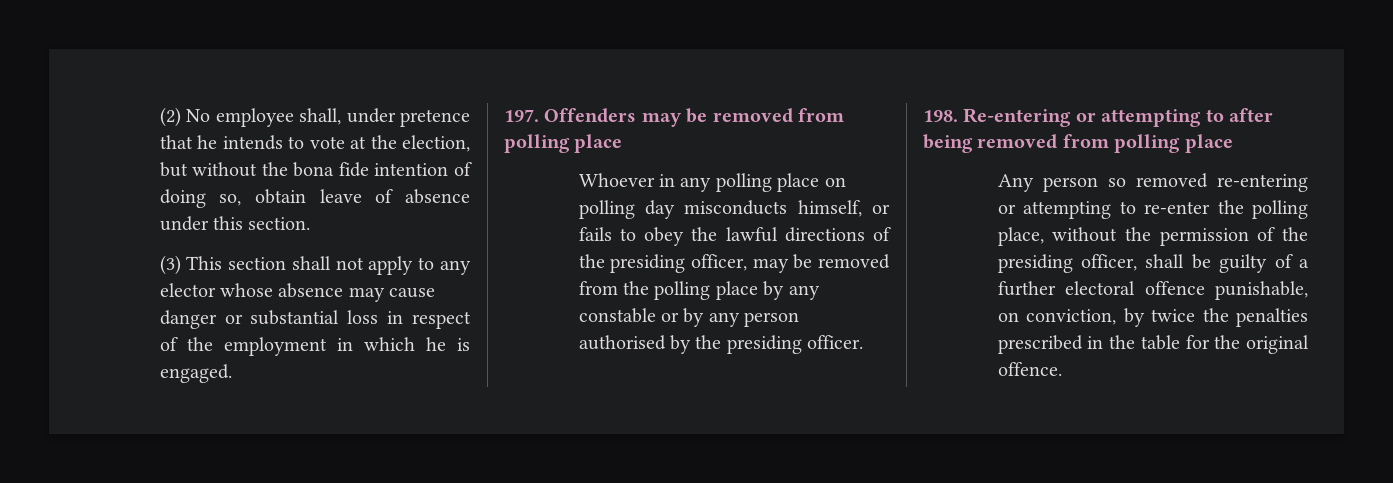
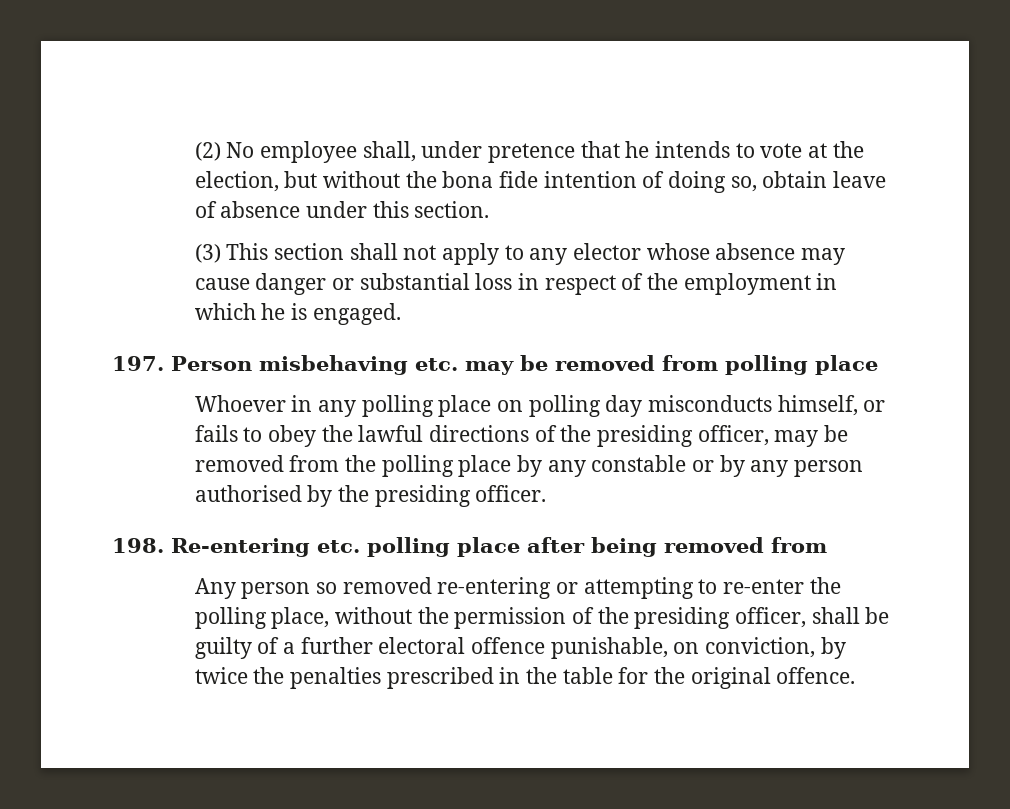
[544,108,637,123] Offenders -> [171,355,458,375] Person misbehaving etc.
[1075,109,1224,127] or attempting to -> [317,537,520,557] etc. polling place
[1114,134,1233,153] polling place -> (827, 545) none

